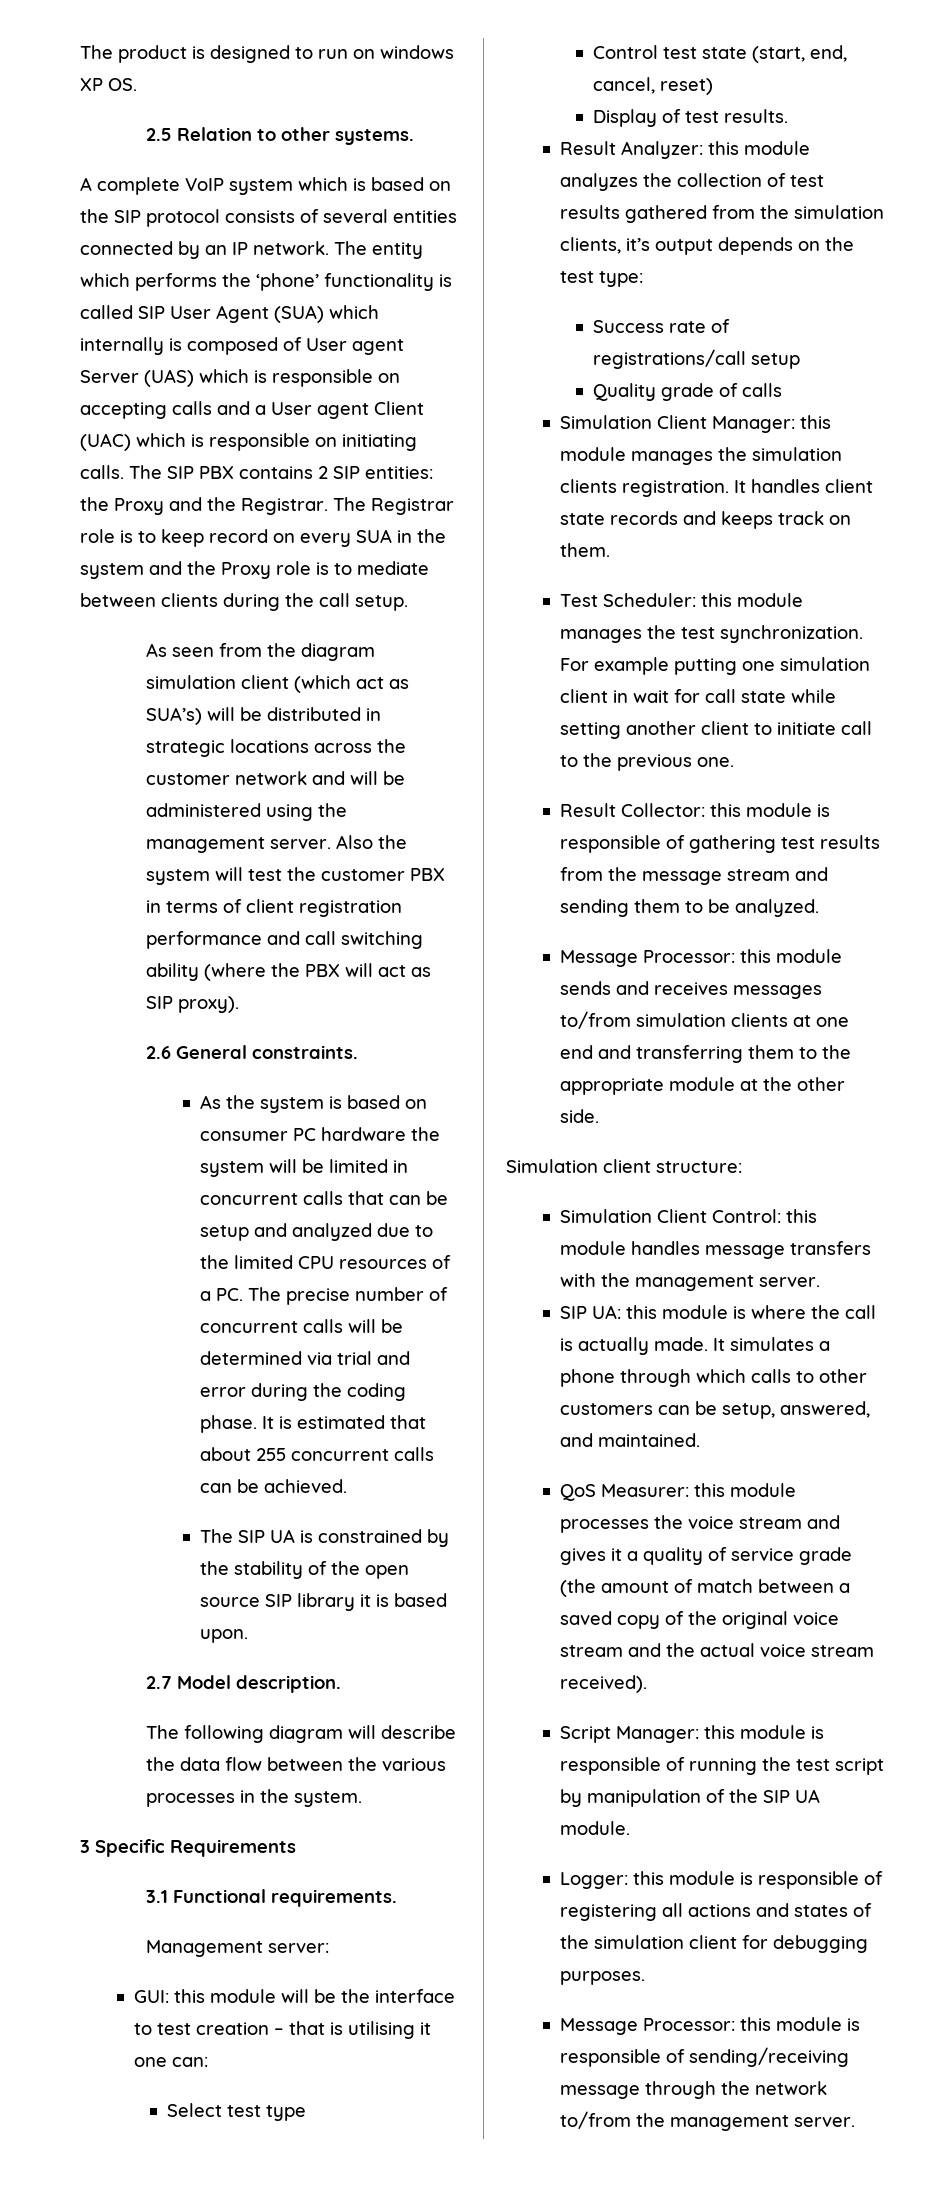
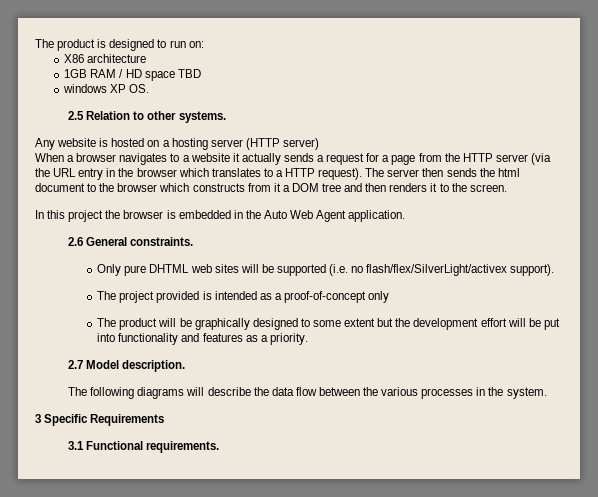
[353,49,375,59] on -> [188,41,204,48] [64,54,147,63] [64,69,201,81] on: // X86 architecture // 1GB RAM / HD space TBD //
[80,177,451,195] [80,209,457,227] [80,241,423,259] [80,273,452,291] [80,305,379,323] [80,337,404,355] [80,369,400,387] [80,401,424,419] [80,433,417,451] [80,465,433,479] [80,497,454,515] [80,529,446,547] [80,561,429,579] [80,593,408,611] [146,643,376,661] [146,675,410,693] [146,707,382,725] [146,739,407,757] [146,771,406,785] [146,803,348,821] [146,835,408,853] [146,867,446,885] [146,899,403,917] [146,931,424,949] [146,963,432,981] [146,996,240,1013] [146,1045,359,1059] [200,1095,428,1113] [200,1127,441,1141] [200,1159,409,1177] [200,1191,449,1205] [200,1223,434,1241] [200,1255,452,1269] [200,1287,449,1305] [200,1319,404,1333] [200,1351,411,1365] [200,1383,407,1401] [200,1415,427,1433] [200,1447,435,1461] [200,1479,348,1493] [200,1529,450,1547] [200,1561,410,1579] [200,1593,448,1611] [200,1629,249,1643] A complete VoIP system which is based on the SIP protocol consists of several entities connected by an IP network. The entity which performs the ‘phone’ functionality is called SIP User Agent (SUA) which internally is composed of User agent Server (UAS) which is responsible on accepting calls and a User agent Client (UAC) which is responsible on initiating calls. The SIP PBX contains 2 SIP entities: the Proxy and the Registrar. The Registrar role is to keep record on every SUA in the system and the Proxy role is to mediate between clients during the call setup. // As seen from the diagram simulation client (which act as SUA’s) will be distributed in strategic locations across the customer network and will be administered using the management server. Also the system will test the customer PBX in terms of client registration performance and call switching ability (where the PBX will act as SIP proxy). // 2.6 General constraints. // As the system is based on consumer PC hardware the system will be limited in concurrent calls that can be setup and analyzed due to the limited CPU resources of a PC. The precise number of concurrent calls will be determined via trial and error during the coding phase. It is estimated that about 255 concurrent calls can be achieved. // The SIP UA is constrained by the stability of the open source SIP library it is based upon. -> [35,138,319,150] [35,153,551,165] [35,168,520,180] [35,183,507,192] [35,210,406,222] [68,237,194,246] [97,264,555,276] [97,291,390,303] [97,318,560,330] [97,333,308,345] Any website is hosted on a hosting server (HTTP server) // When a browser navigates to a website it actually sends a request for a page from the HTTP server (via the URL entry in the browser which translates to a HTTP request). The server then sends the html document to the browser which constructs from it a DOM tree and then renders it to the screen. // In this project the browser is embedded in the Auto Web Agent application. // 2.6 General constraints. // Only pure DHTML web sites will be supported (i.e. no flash/flex/SilverLight/activex support). // The project provided is intended as a proof-of-concept only // The product will be graphically designed to some extent but the development effort will be put into functionality and features as a priority.
[269,1725,344,1743] diagram -> [137,387,185,399] diagrams
[146,1940,330,1957] [133,1989,455,2003] [133,2021,431,2039] [133,2057,208,2067] [166,2103,306,2121] [592,45,847,63] [592,77,713,95] [592,109,788,127] [559,141,810,159] [559,173,824,191] [559,205,884,223] [559,237,854,255] [559,271,643,287] [592,319,730,333] [592,349,800,369] [592,383,782,401] [559,415,831,433] [559,447,842,465] [559,479,873,497] [559,511,851,529] [559,543,610,557] [559,593,803,607] [559,625,863,643] [559,657,870,675] [559,689,836,703] [559,721,872,739] [559,753,734,771] [559,803,830,817] [559,835,880,853] [559,867,828,885] [559,899,819,917] [559,949,842,967] [559,981,822,999] [559,1011,849,1029] [559,1045,851,1063] [559,1077,845,1095] [559,1109,599,1123] [506,1159,742,1173] [559,1209,817,1223] [559,1241,871,1259] [559,1273,820,1291] [559,1305,876,1319] [559,1337,830,1355] [559,1369,867,1387] [559,1401,870,1419] [559,1433,700,1447] [559,1483,796,1501] [559,1515,840,1533] [559,1547,852,1565] [559,1579,850,1597] [559,1611,839,1629] [559,1643,874,1657] [559,1675,647,1693] [559,1725,824,1743] [559,1757,884,1775] [559,1789,820,1807] [559,1821,630,1835] [559,1871,883,1889] [559,1903,872,1921] [559,1935,868,1953] [559,1971,645,1985] [559,2017,860,2035] [559,2047,849,2067] [559,2081,827,2099] [559,2111,855,2131] // Management server: // GUI: this module will be the interface to test creation – that is utilising it one can: // Select test type // Control test state (start, end, cancel, reset) // Display of test results. // Result Analyzer: this module analyzes the collection of test results gathered from the simulation clients, it’s output depends on the test type: // Success rate of registrations/call setup // Quality grade of calls // Simulation Client Manager: this module manages the simulation clients registration. It handles client state records and keeps track on them. // Test Scheduler: this module manages the test synchronization. For example putting one simulation client in wait for call state while setting another client to initiate call to the previous one. // Result Collector: this module is responsible of gathering test results from the message stream and sending them to be analyzed. // Message Processor: this module sends and receives messages to/from simulation clients at one end and transferring them to the appropriate module at the other side. // Simulation client structure: // Simulation Client Control: this module handles message transfers with the management server. // SIP UA: this module is where the call is actually made. It simulates a phone through which calls to other customers can be setup, answered, and maintained. // QoS Measurer: this module processes the voice stream and gives it a quality of service grade (the amount of match between a saved copy of the original voice stream and the actual voice stream received). // Script Manager: this module is responsible of running the test script by manipulation of the SIP UA module. // Logger: this module is responsible of registering all actions and states of the simulation client for debugging purposes. // Message Processor: this module is responsible of sending/receiving message through the network to/from the management server. -> (220, 447) none

